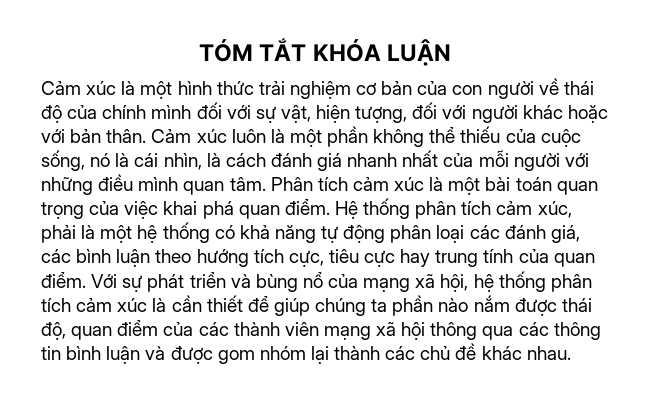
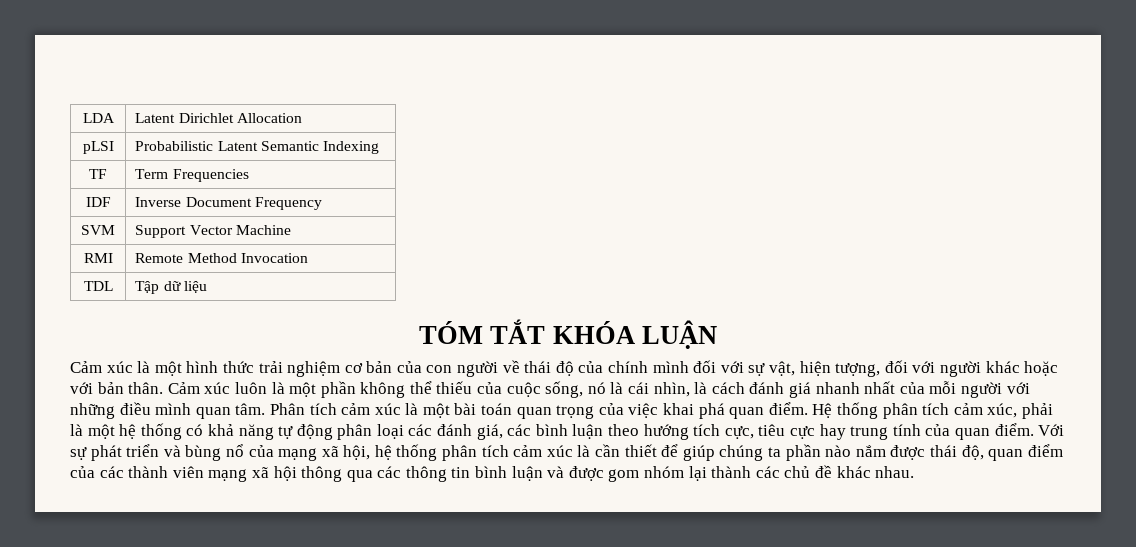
(198, 50) none -> [82,113,115,123] [135,113,302,123] [82,141,114,154] [135,141,379,154] [89,169,107,179] [135,169,249,182] [85,197,111,207] [135,197,322,210] [81,225,115,235] [135,225,291,238] [83,253,113,263] [135,253,308,263] [83,281,113,291] [135,281,207,294] LDA | Latent Dirichlet Allocation // pLSI | Probabilistic Latent Semantic Indexing // TF | Term Frequencies // IDF | Inverse Document Frequency // SVM | Support Vector Machine // RMI | Remote Method Invocation // TDL | Tập dữ liệu //

